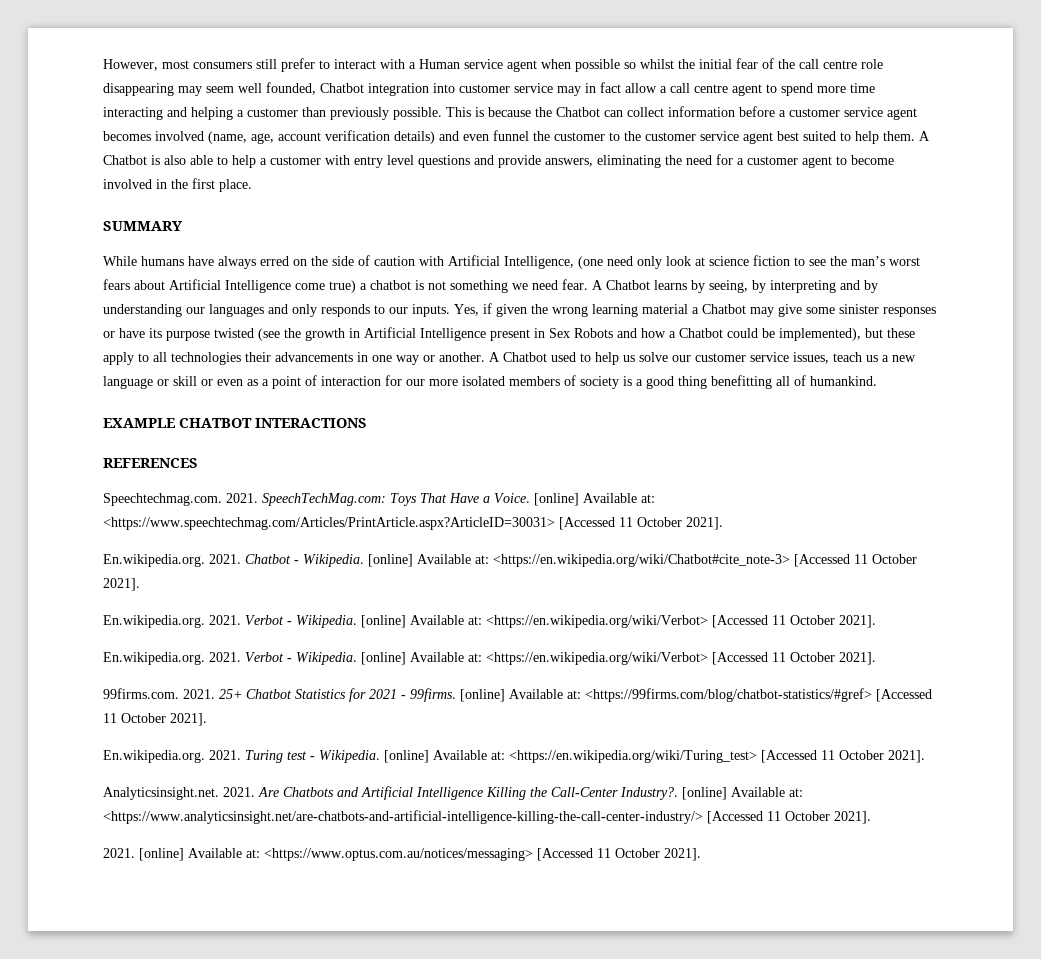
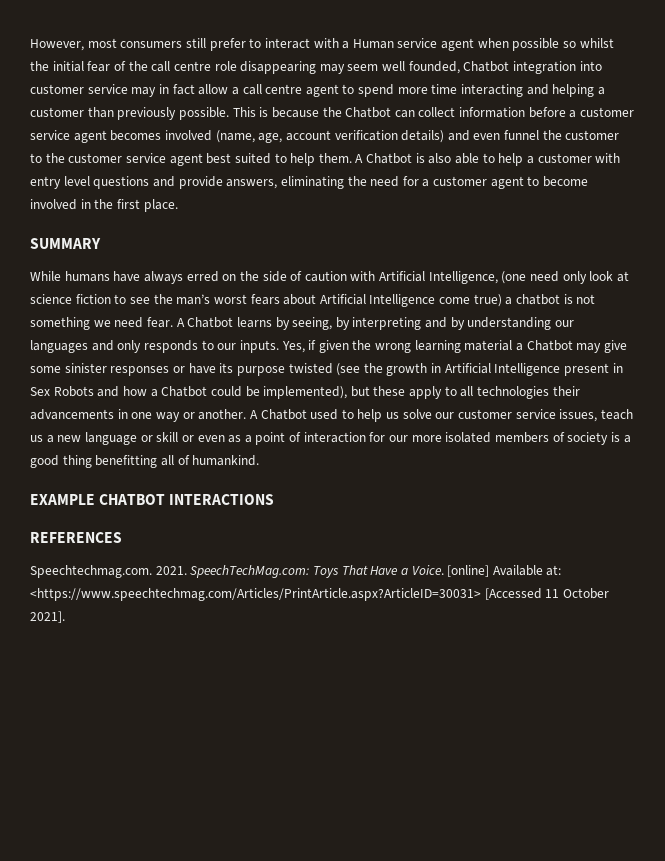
[103,554,917,567] [103,578,140,591] [103,615,876,628] [103,652,876,665] [103,688,932,702] [103,713,207,726] [103,750,925,763] [103,786,803,800] [103,810,871,824] [103,848,701,861] // En.wikipedia.org. 2021. Chatbot - Wikipedia. [online] Available at: <https://en.wikipedia.org/wiki/Chatbot#cite_note-3> [Accessed 11 October 2021]. // En.wikipedia.org. 2021. Verbot - Wikipedia. [online] Available at: <https://en.wikipedia.org/wiki/Verbot> [Accessed 11 October 2021]. // En.wikipedia.org. 2021. Verbot - Wikipedia. [online] Available at: <https://en.wikipedia.org/wiki/Verbot> [Accessed 11 October 2021]. // 99firms.com. 2021. 25+ Chatbot Statistics for 2021 - 99firms. [online] Available at: <https://99firms.com/blog/chatbot-statistics/#gref> [Accessed 11 October 2021]. // En.wikipedia.org. 2021. Turing test - Wikipedia. [online] Available at: <https://en.wikipedia.org/wiki/Turing_test> [Accessed 11 October 2021]. // Analyticsinsight.net. 2021. Are Chatbots and Artificial Intelligence Killing the Call-Center Industry?. [online] Available at: <https://www.analyticsinsight.net/are-chatbots-and-artificial-intelligence-killing-the-call-center-industry/> [Accessed 11 October 2021]. // 2021. [online] Available at: <https://www.optus.com.au/notices/messaging> [Accessed 11 October 2021]. -> (65, 617) none

